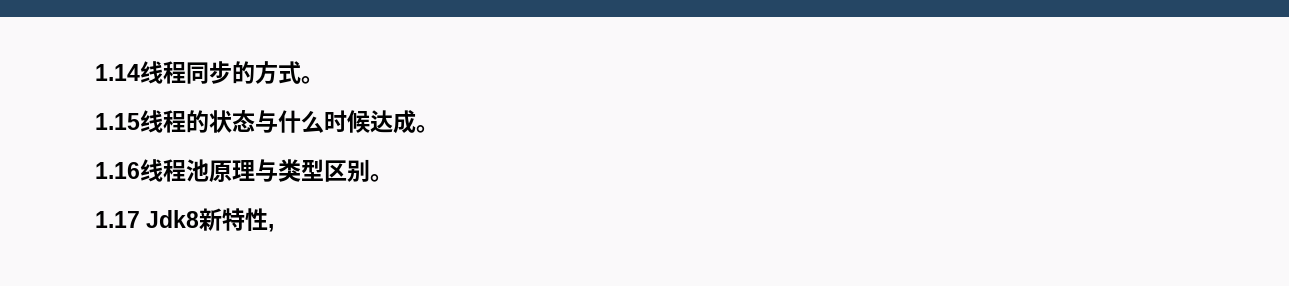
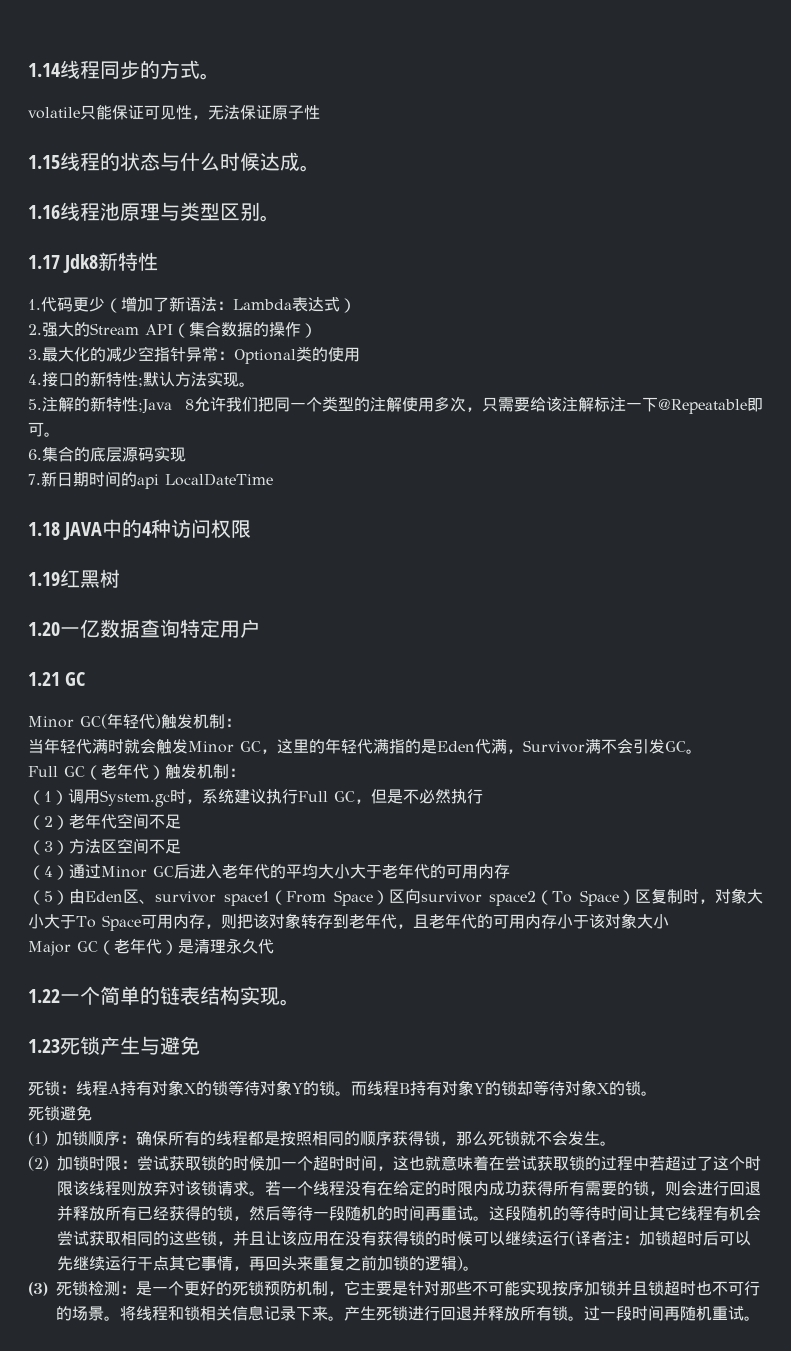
(324, 80) none -> [28,105,320,120] // volatile只能保证可见性，无法保证原子性
[268,224,275,232] , -> [28,296,356,313] [28,321,317,338] [28,346,360,364] [28,371,255,387] [28,396,763,414] [28,422,60,437] [28,446,186,462] [28,471,273,489] [28,519,252,540] [28,569,120,588] [28,619,260,638] [28,672,86,686] [28,713,241,729] [28,738,702,754] [28,763,245,780] [28,789,483,807] [28,813,181,830] [28,838,181,855] [28,863,510,880] [28,888,763,906] [28,913,669,931] [28,938,274,956] [28,986,300,1006] [28,1036,200,1055] [28,1080,657,1096] [28,1106,92,1121] [28,1130,616,1146] [28,1155,761,1171] [57,1180,761,1196] [57,1205,761,1221] [57,1230,751,1246] [57,1255,479,1271] [28,1280,760,1296] [56,1305,760,1321] // 1.代码更少（增加了新语法：Lambda表达式） // 2.强大的Stream API（集合数据的操作） // 3.最大化的减少空指针异常：Optional类的使用 // 4.接口的新特性;默认方法实现。 // 5.注解的新特性;Java 8允许我们把同一个类型的注解使用多次，只需要给该注解标注一下@Repeatable即可。 // 6.集合的底层源码实现 // 7.新日期时间的api LocalDateTime // 1.18 JAVA中的4种访问权限 // 1.19红黑树 // 1.20一亿数据查询特定用户 // 1.21 GC // Minor GC(年轻代)触发机制： // 当年轻代满时就会触发Minor GC，这里的年轻代满指的是Eden代满，Survivor满不会引发GC。 // Full GC（老年代）触发机制： // （1）调用System.gc时，系统建议执行Full GC，但是不必然执行 // （2）老年代空间不足 // （3）方法区空间不足 // （4）通过Minor GC后进入老年代的平均大小大于老年代的可用内存 // （5）由Eden区、survivor space1（From Space）区向survivor space2（To Space）区复制时，对象大小大于To Space可用内存，则把该对象转存到老年代，且老年代的可用内存小于该对象大小 // Major GC（老年代）是清理永久代 // 1.22一个简单的链表结构实现。 // 1.23死锁产生与避免 // 死锁：线程A持有对象X的锁等待对象Y的锁。而线程B持有对象Y的锁却等待对象X的锁。 // 死锁避免 // (1)加锁顺序：确保所有的线程都是按照相同的顺序获得锁，那么死锁就不会发生。 // (2)加锁时限：尝试获取锁的时候加一个超时时间，这也就意味着在尝试获取锁的过程中若超过了这个时限该线程则放弃对该锁请求。若一个线程没有在给定的时限内成功获得所有需要的锁，则会进行回退并释放所有已经获得的锁，然后等待一段随机的时间再重试。这段随机的等待时间让其它线程有机会尝试获取相同的这些锁，并且让该应用在没有获得锁的时候可以继续运行(译者注：加锁超时后可以先继续运行干点其它事情，再回头来重复之前加锁的逻辑)。 // (3)死锁检测：是一个更好的死锁预防机制，它主要是针对那些不可能实现按序加锁并且锁超时也不可行的场景。将线程和锁相关信息记录下来。产生死锁进行回退并释放所有锁。过一段时间再随机重试。

